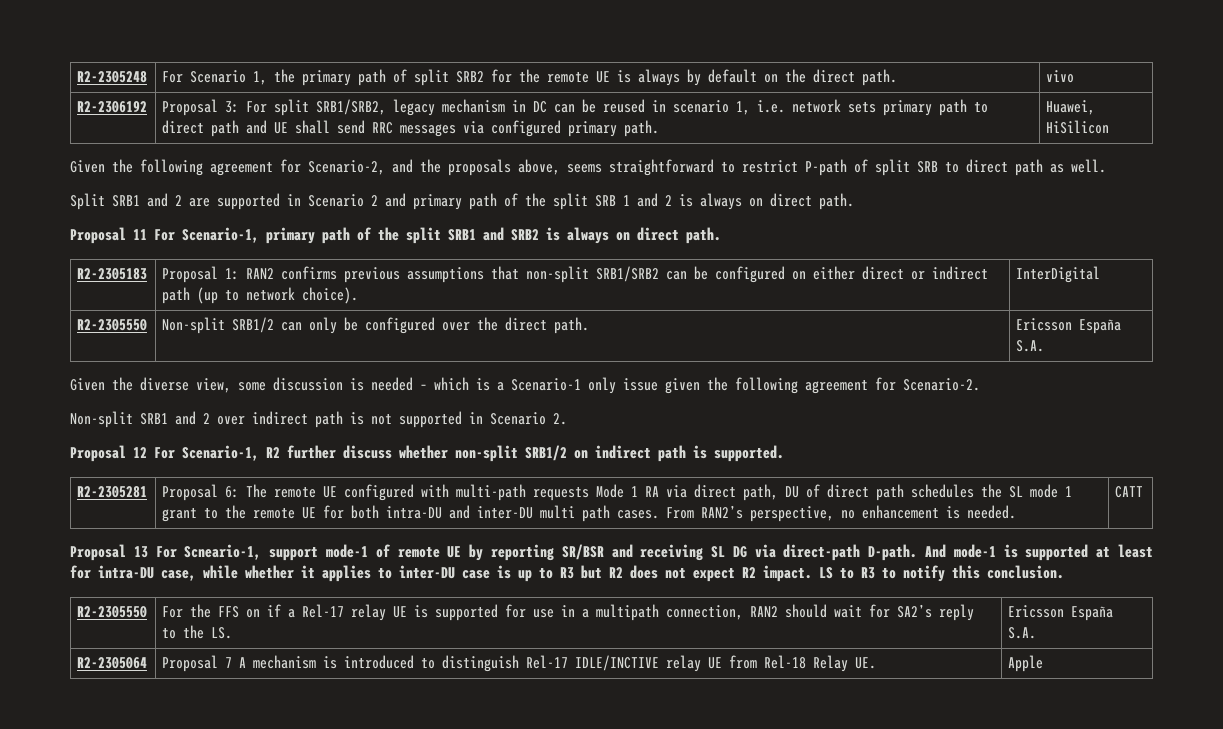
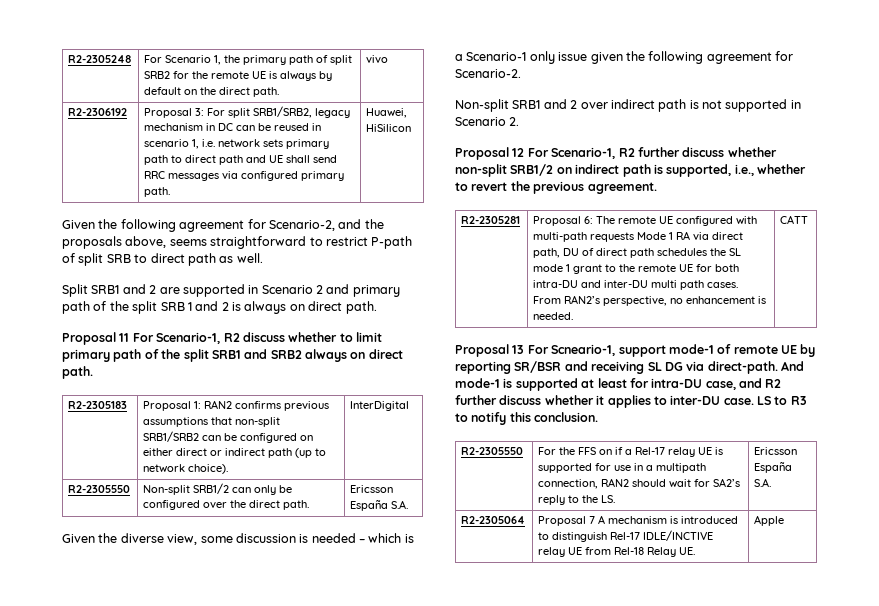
(259, 235) none -> [223,332,382,342] R2 discuss whether to limit
[546,227,560,241] is -> (302, 354) none
[714,445,784,462] supported. -> [666,164,806,177] [455,181,657,194] supported, i.e., whether to revert the previous agreement.
[783,544,918,561] direct-path D-path. -> [707,361,778,374] direct-path.
[203,565,238,579] while -> [739,378,782,388] [455,395,542,405] and R2 further discuss
[462,565,812,582] case is up to R3 but R2 does not expect R2 impact. -> [723,398,754,405] case.

